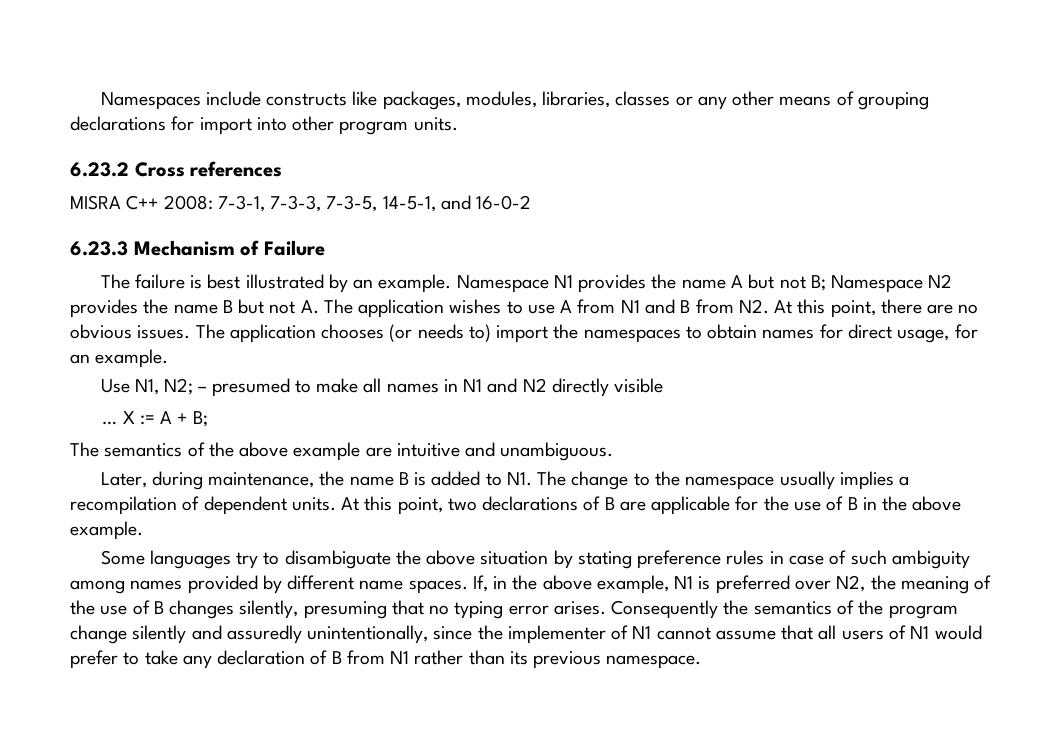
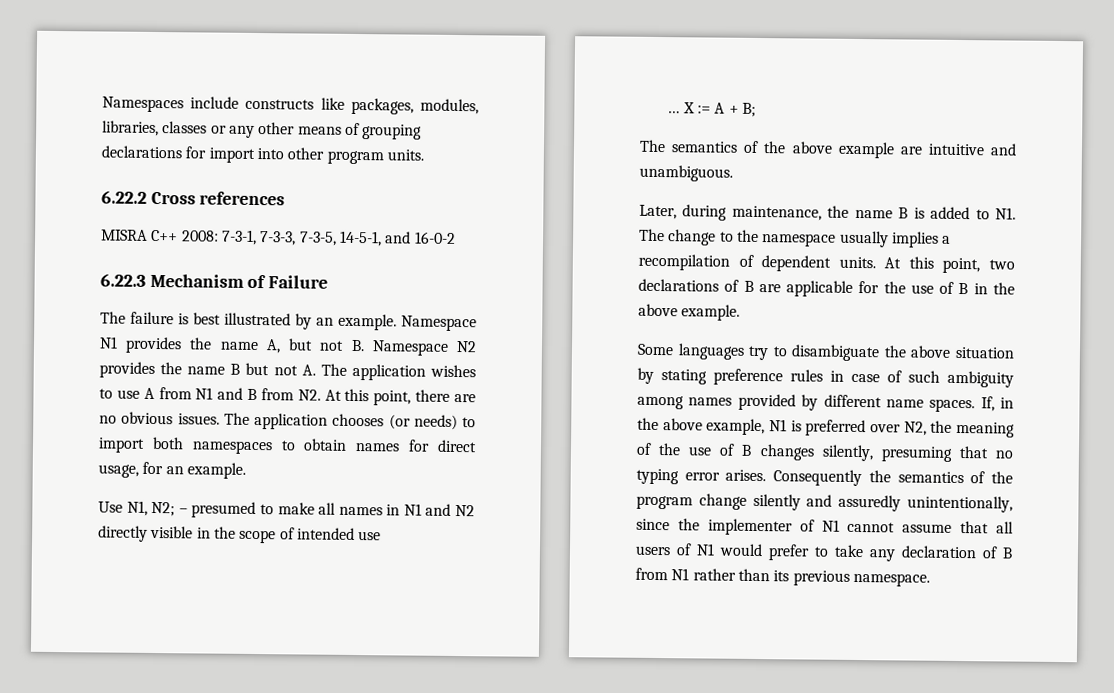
[70,162,129,177] 6.23.2 -> [101,190,147,204] 6.22.2
[70,241,128,256] 6.23.3 -> [100,273,146,287] 6.22.3
[730,274,826,291] A but not B; -> [265,338,365,354] A, but not B.
[417,324,579,343] needs to) import the -> [413,414,476,431] [98,436,184,453] needs) to import both
(664, 385) none -> [196,526,382,544] in the scope of intended use

